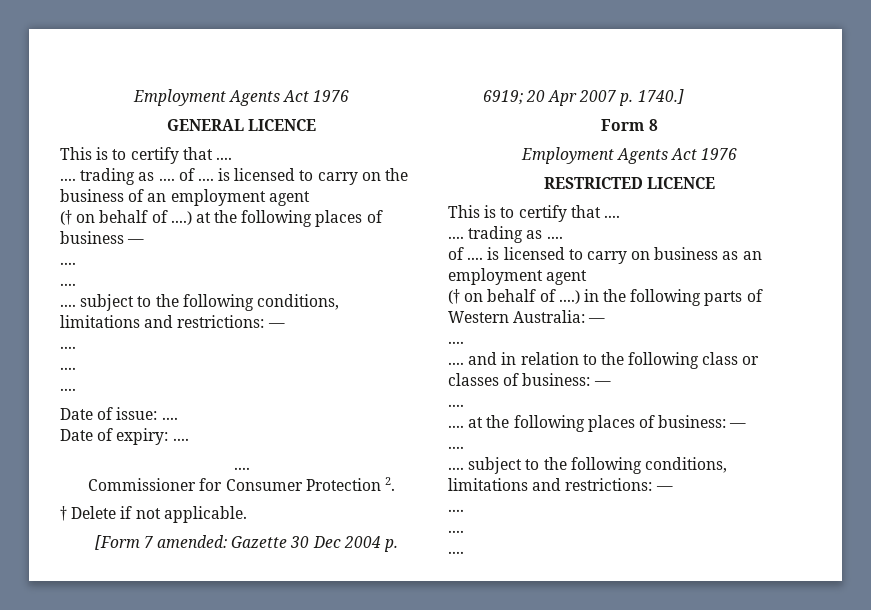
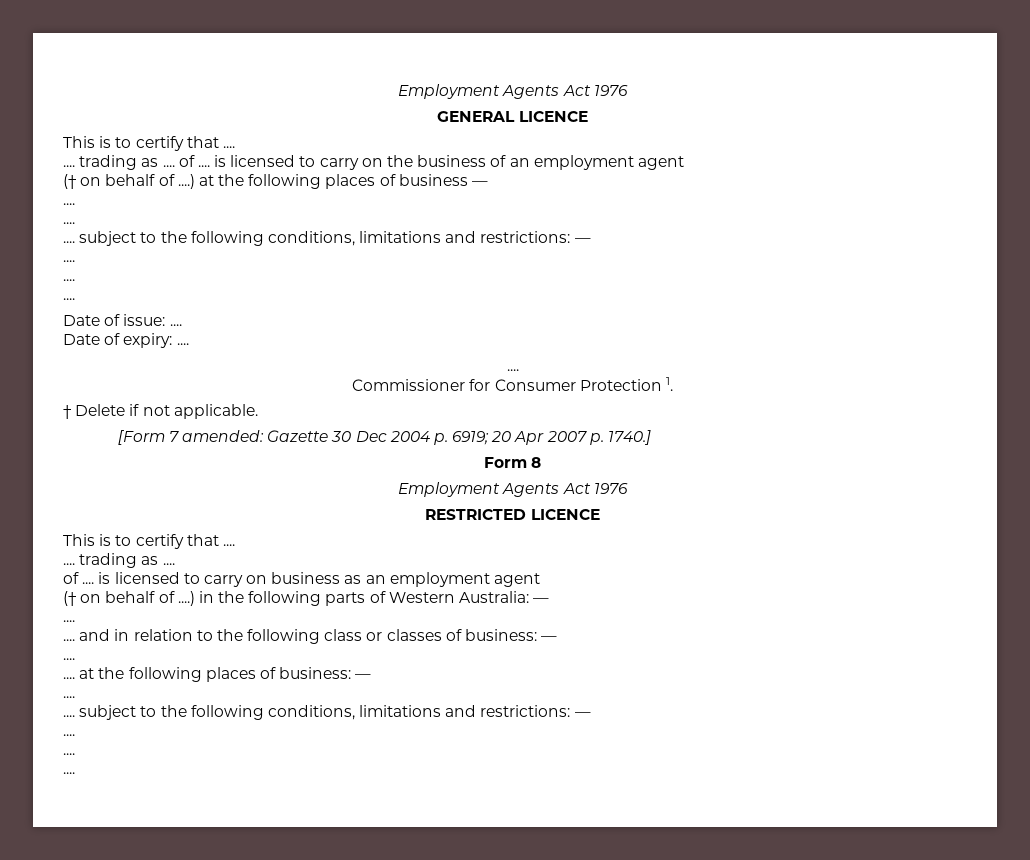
[384,477,395,491] 2. -> [665,377,673,391] 1.

